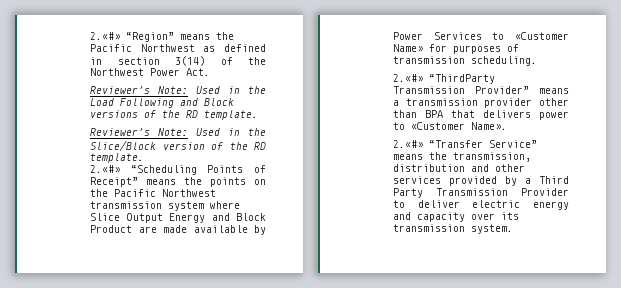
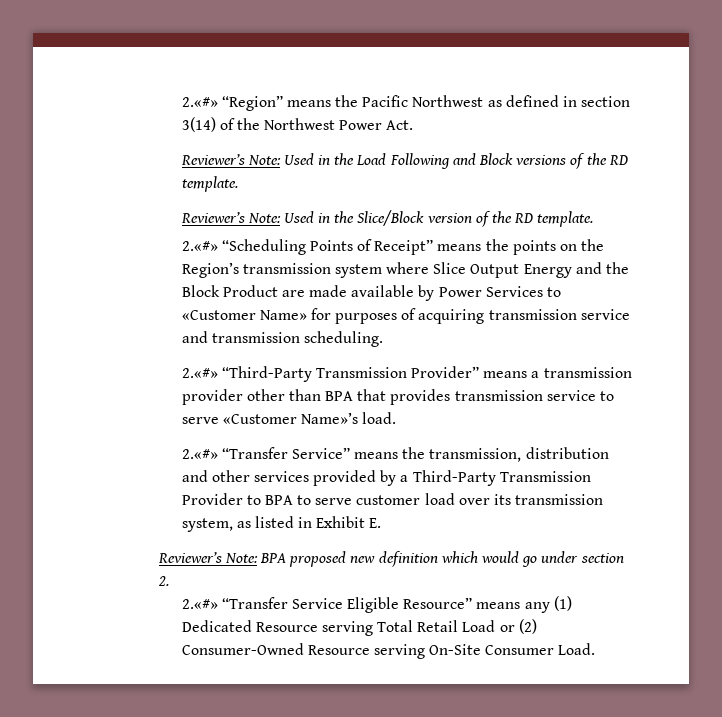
[114,189,217,197] Pacific Northwest -> [181,262,239,278] Region’s
(230, 217) none -> [606,262,630,274] the
(520, 48) none -> [418,309,630,324] [181,331,208,343] acquiring transmission service and
[429,74,496,84] “ThirdParty -> [221,366,312,382] “Third-Party
[483,110,569,120] [393,122,508,130] delivers power to «Customer Name». -> [390,389,615,405] [181,412,397,424] provides transmission service to serve «Customer Name»’s load.
[539,176,569,184] [393,188,424,198] Third Party -> [412,470,496,486] Third-Party
[417,200,569,210] [393,212,520,222] [393,224,514,234] deliver electric energy and capacity over its transmission system. -> [264,493,604,505] [181,516,382,532] [157,551,624,567] [157,576,169,586] [181,596,572,613] [181,619,537,636] [181,643,596,659] BPA to serve customer load over its transmission system, as listed in Exhibit E. // Reviewer’s Note: BPA proposed new definition which would go under section 2. // 2.«#» “Transfer Service Eligible Resource” means any (1) Dedicated Resource serving Total Retail Load or (2) Consumer-Owned Resource serving On-Site Consumer Load.

